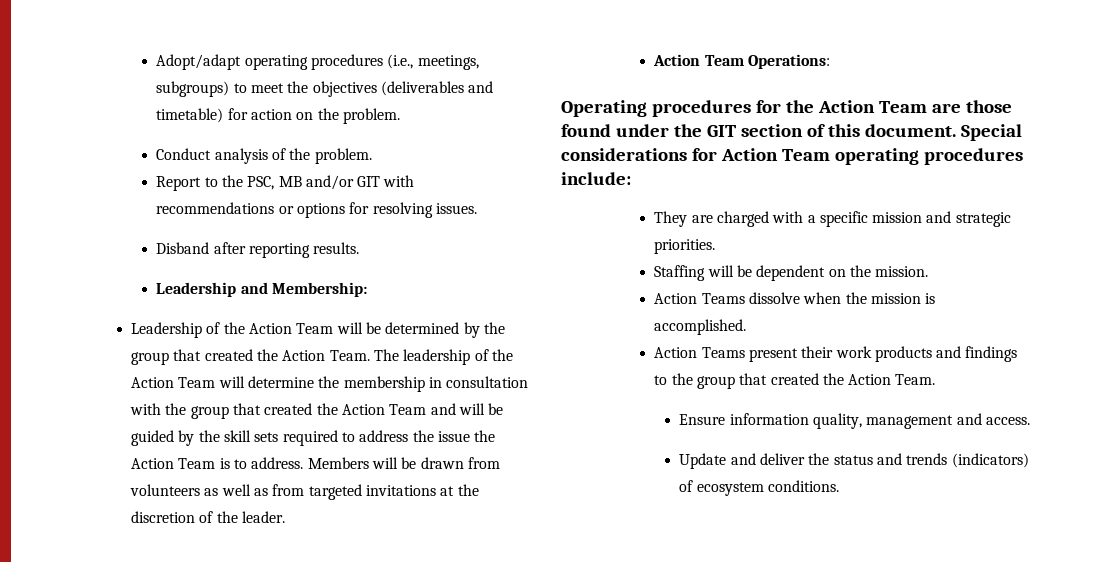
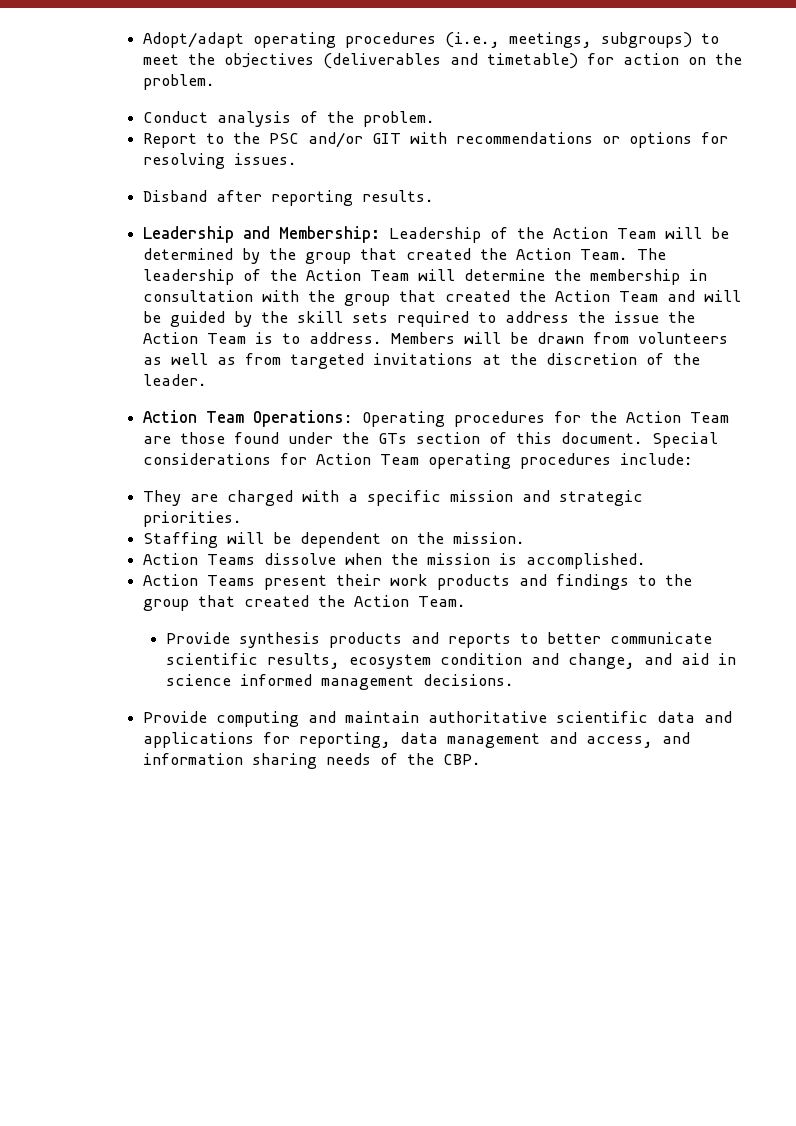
[247,176,302,190] PSC, MB -> [268,133,299,144] PSC
(367, 289) // -> (380, 234) none
(830, 61) // -> (353, 418) none
[706,125,736,137] GIT -> [377,433,407,444] GTs
[679,413,1031,429] [679,453,1029,469] [679,480,840,496] Ensure information quality, management and access. // Update and deliver the status and trends (indicators) of ecosystem conditions. -> [166,632,713,648] [166,653,737,669] [166,674,515,690] [142,711,732,727] [142,732,690,748] [142,753,481,769] Provide synthesis products and reports to better communicate scientific results, ecosystem condition and change, and aid in science informed management decisions. // Provide computing and maintain authoritative scientific data and applications for reporting, data management and access, and information sharing needs of the CBP.

